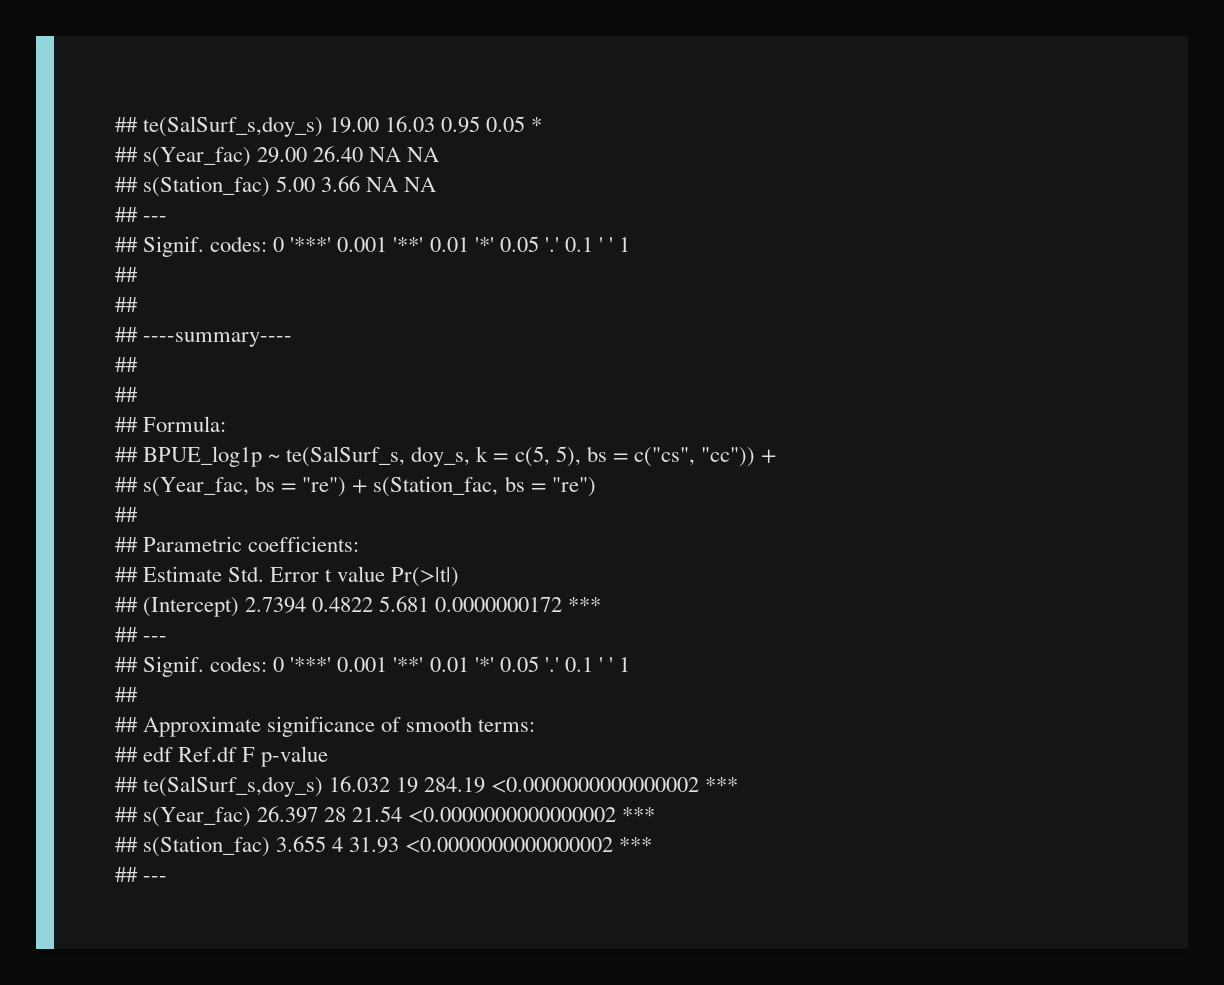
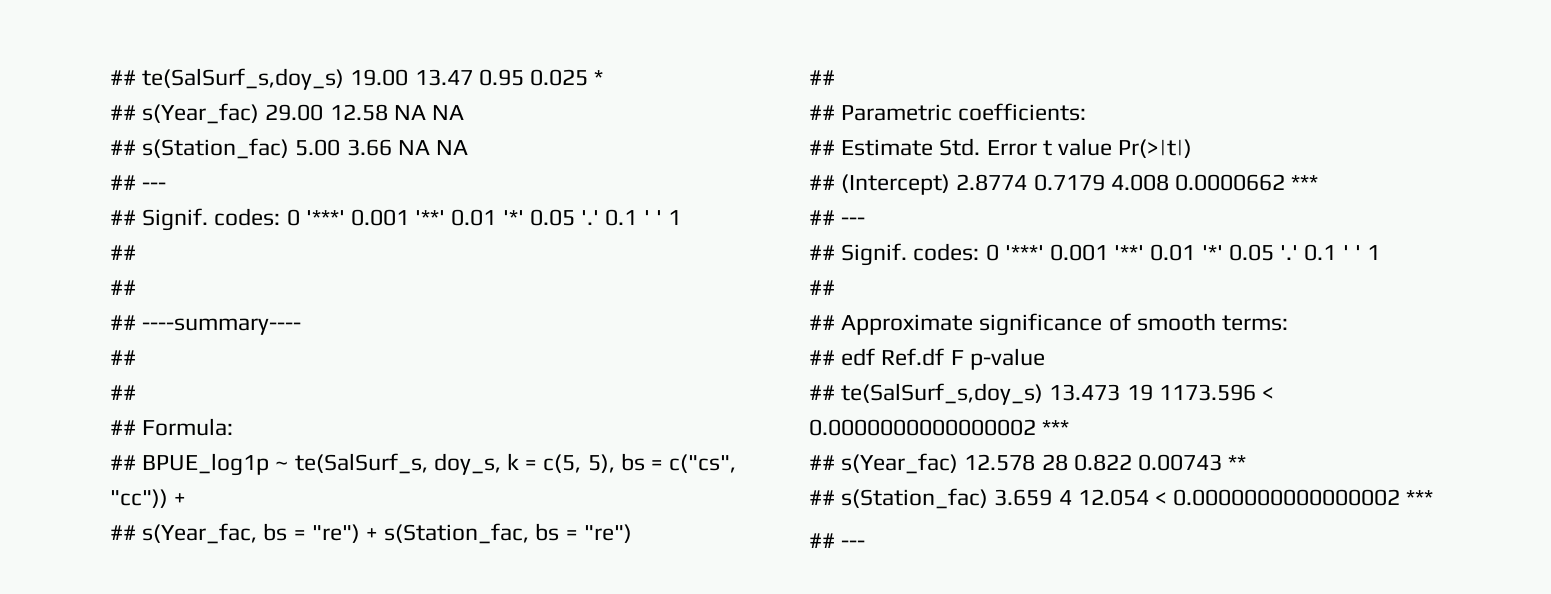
[385,116,526,133] 16.03 0.95 0.05 -> [414,69,589,86] 13.47 0.95 0.025
[313,146,364,162] 26.40 -> [329,104,388,121] 12.58
[245,596,563,613] 2.7394 0.4822 5.681 0.0000000172 -> [956,174,1286,191] 2.8774 0.7179 4.008 0.0000662
[329,776,739,793] [115,806,656,827] [115,836,614,857] 16.032 19 284.19 <0.0000000000000002 *** // ## s(Year_fac) 26.397 28 21.54 <0.0000000000000002 *** // ## s(Station_fac) 3.655 4 31.93 <0.0000000000000002 -> [1049,384,1275,401] [809,419,1070,436] [809,453,1247,474] [809,488,1401,509] 13.473 19 1173.596 < 0.0000000000000002 *** // ## s(Year_fac) 12.578 28 0.822 0.00743 ** // ## s(Station_fac) 3.659 4 12.054 < 0.0000000000000002

